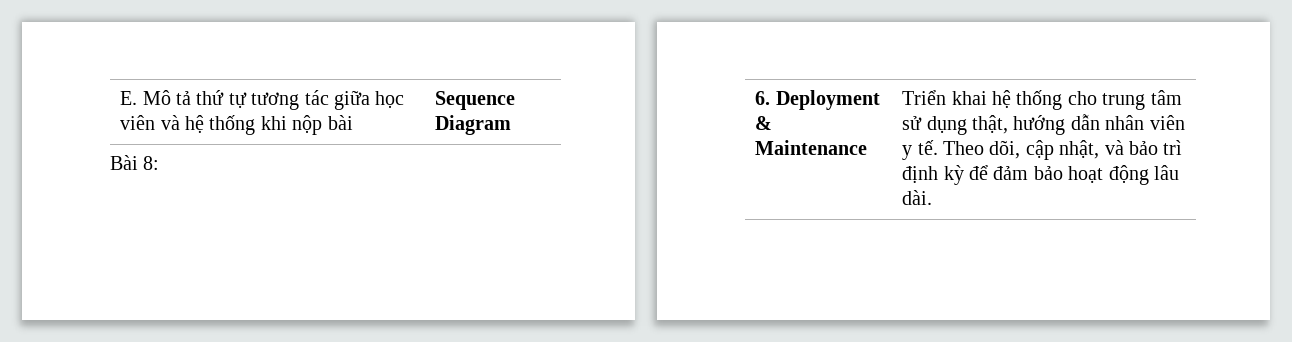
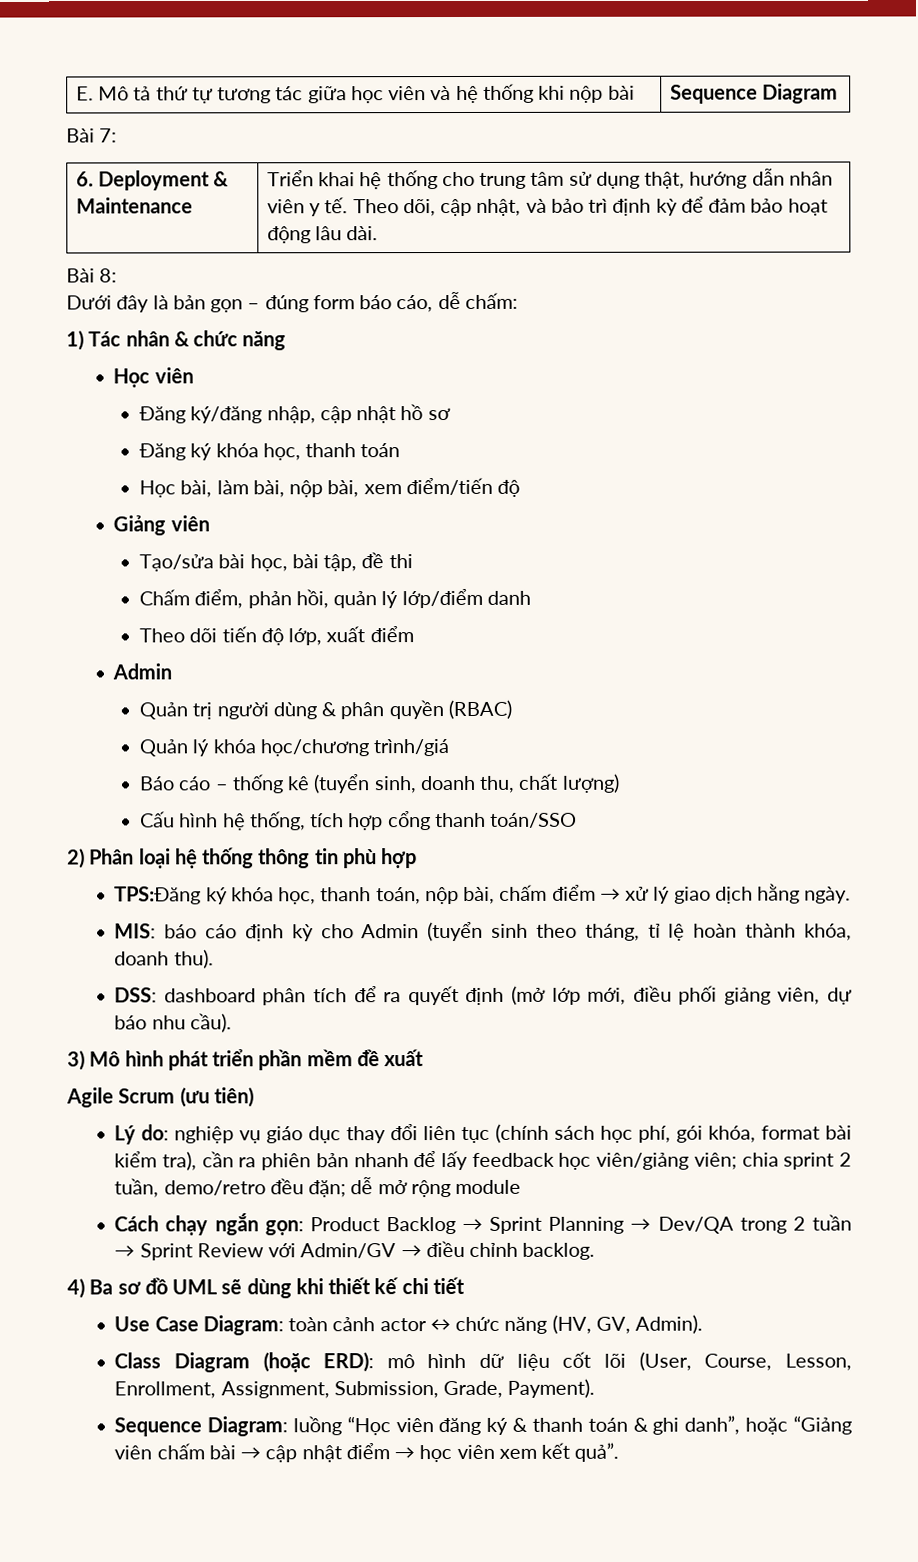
[143,156,160,170] 8: -> [99,128,118,143] 7:
(933, 197) none -> [66,268,118,283] [66,291,518,313] [66,330,287,351] [113,367,194,388] [139,404,451,424] [139,443,401,461] [139,477,521,498] [113,515,210,536] [139,552,413,572] [139,588,531,609] [139,626,414,646] [112,663,173,680] [139,699,512,720] [139,739,450,757] [139,773,620,794] [140,811,578,831] [67,847,418,869] [114,883,852,905] [114,921,852,942] [114,949,214,969] [114,985,853,1006] [114,1013,232,1033] [67,1049,425,1071] [66,1087,254,1108] [114,1123,853,1145] [114,1150,852,1171] [114,1177,522,1198] [114,1213,852,1236] [114,1240,596,1261] [67,1276,465,1299] [114,1314,704,1336] [114,1351,852,1373] [114,1378,596,1399] [114,1415,853,1437] [114,1442,620,1463] // Bài 8: // Dưới đây là bản gọn – đúng form báo cáo, dễ chấm: // 1) Tác nhân & chức năng // Học viên // Đăng ký/đăng nhập, cập nhật hồ sơ // Đăng ký khóa học, thanh toán // Học bài, làm bài, nộp bài, xem điểm/tiến độ // Giảng viên // Tạo/sửa bài học, bài tập, đề thi // Chấm điểm, phản hồi, quản lý lớp/điểm danh // Theo dõi tiến độ lớp, xuất điểm // Admin // Quản trị người dùng & phân quyền (RBAC) // Quản lý khóa học/chương trình/giá // Báo cáo – thống kê (tuyển sinh, doanh thu, chất lượng) // Cấu hình hệ thống, tích hợp cổng thanh toán/SSO // 2) Phân loại hệ thống thông tin phù hợp // TPS:Đăng ký khóa học, thanh toán, nộp bài, chấm điểm → xử lý giao dịch hằng ngày. // MIS: báo cáo định kỳ cho Admin (tuyển sinh theo tháng, tỉ lệ hoàn thành khóa, doanh thu). // DSS: dashboard phân tích để ra quyết định (mở lớp mới, điều phối giảng viên, dự báo nhu cầu). // 3) Mô hình phát triển phần mềm đề xuất // Agile Scrum (ưu tiên) // Lý do: nghiệp vụ giáo dục thay đổi liên tục (chính sách học phí, gói khóa, format bài kiểm tra), cần ra phiên bản nhanh để lấy feedback học viên/giảng viên; chia sprint 2 tuần, demo/retro đều đặn; dễ mở rộng module // Cách chạy ngắn gọn: Product Backlog → Sprint Planning → Dev/QA trong 2 tuần → Sprint Review với Admin/GV → điều chỉnh backlog. // 4) Ba sơ đồ UML sẽ dùng khi thiết kế chi tiết // Use Case Diagram: toàn cảnh actor ↔ chức năng (HV, GV, Admin). // Class Diagram (hoặc ERD): mô hình dữ liệu cốt lõi (User, Course, Lesson, Enrollment, Assignment, Submission, Grade, Payment). // Sequence Diagram: luồng “Học viên đăng ký & thanh toán & ghi danh”, hoặc “Giảng viên chấm bài → cập nhật điểm → học viên xem kết quả”.

